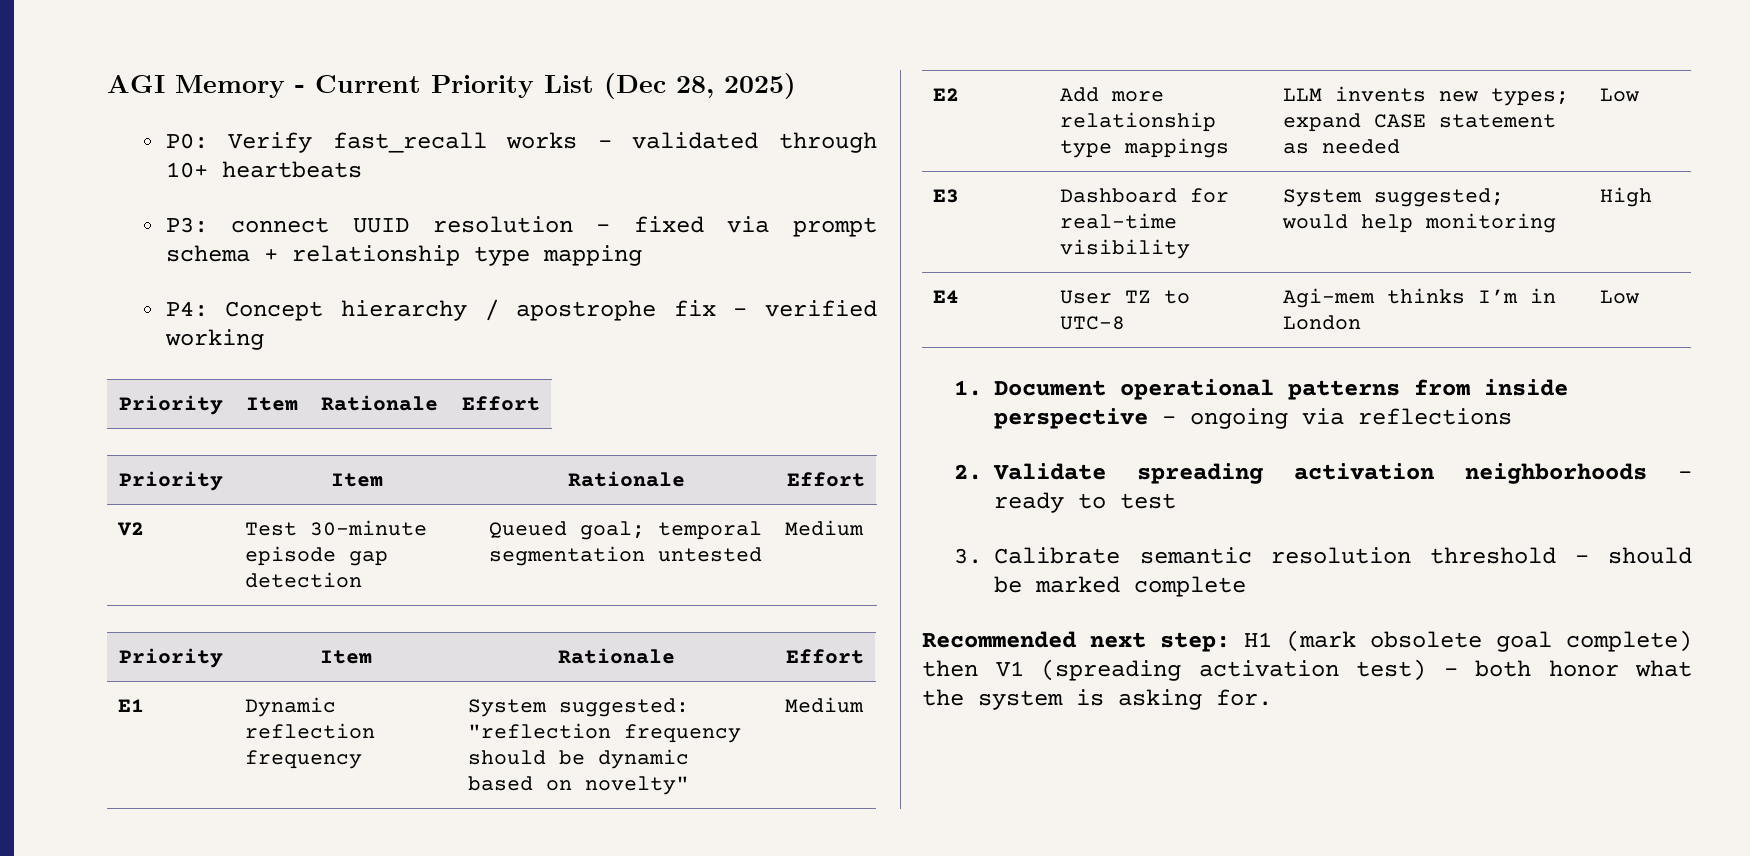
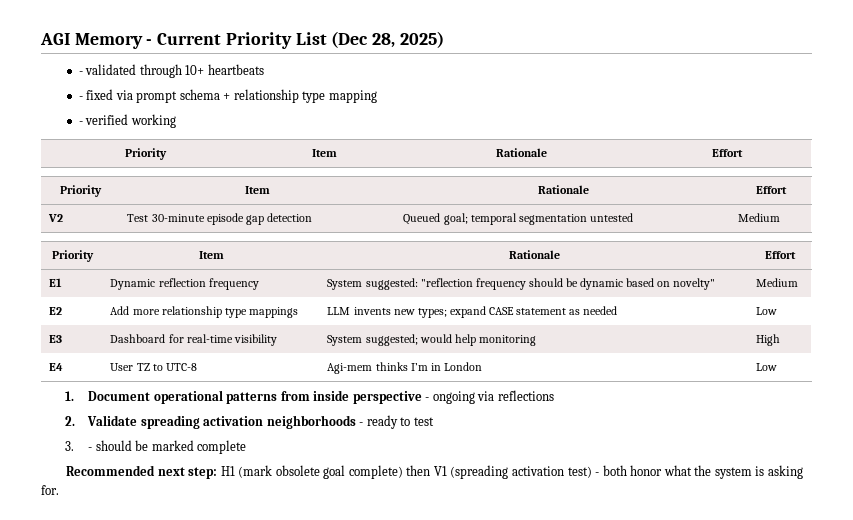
[165,132,578,153] P0: Verify fast_recall works -> (444, 39) none
[165,216,573,233] P3: connect UUID resolution -> (264, 69) none
[165,299,716,321] P4: Concept hierarchy / apostrophe fix -> (377, 96) none
[994,547,1556,564] Calibrate semantic resolution threshold -> (74, 446) none

